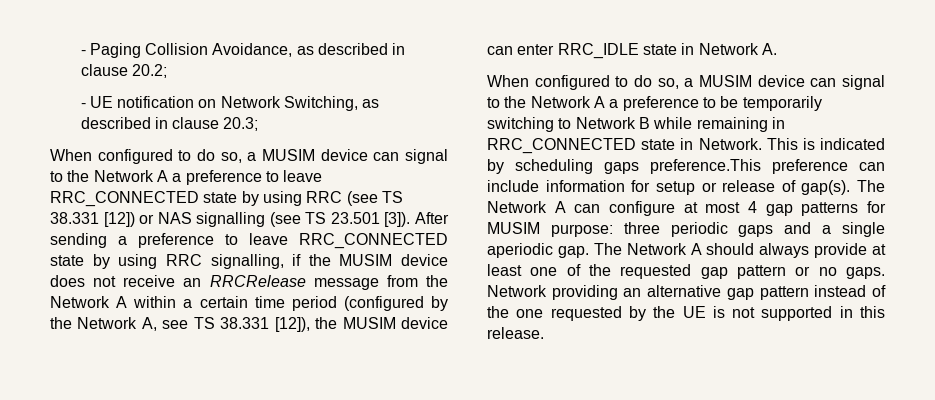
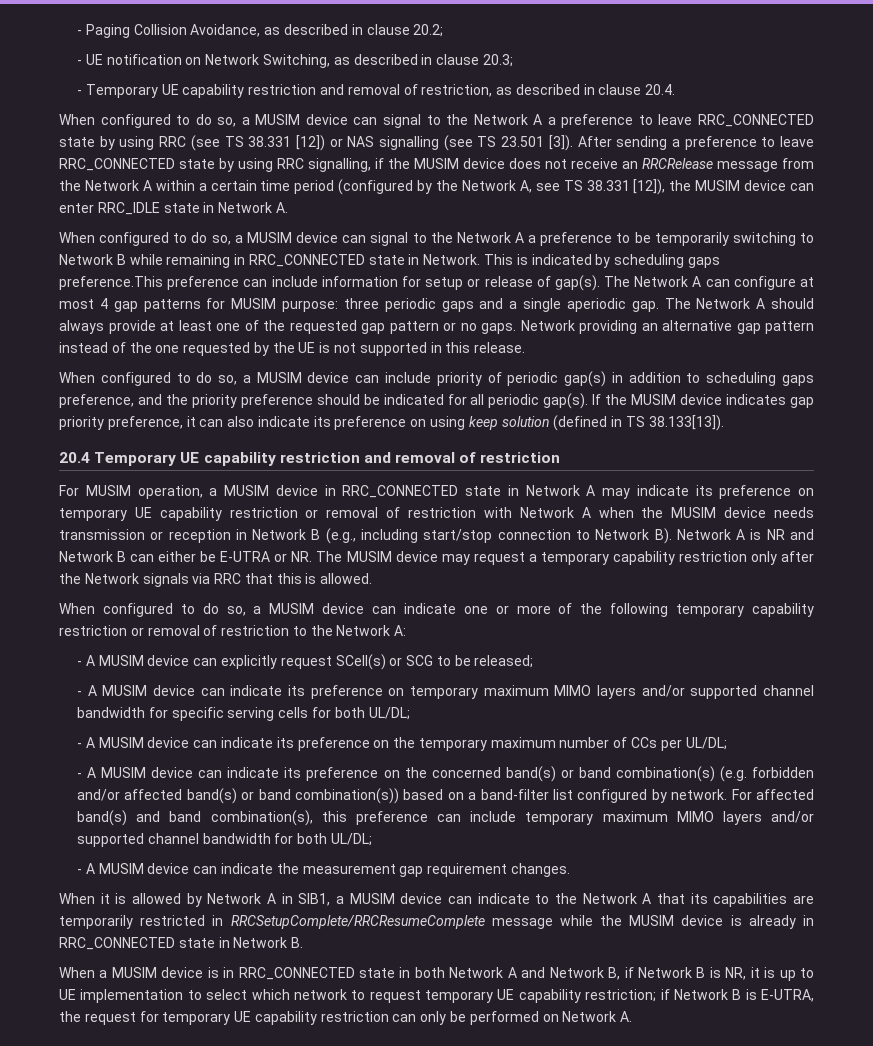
(259, 124) none -> [77,84,676,98] // - Temporary UE capability restriction and removal of restriction, as described in clause 20.4.
(544, 333) none -> [59,371,815,387] [59,393,815,409] [59,415,724,431] [59,452,561,466] [59,485,814,499] [59,507,815,521] [59,528,814,544] [59,551,814,565] [59,573,373,587] [59,603,814,617] [59,625,407,636] [77,654,534,670] [77,685,814,699] [77,707,410,721] [77,737,727,751] [77,766,814,782] [77,788,815,804] [77,810,814,826] [77,833,372,847] [77,863,570,877] [59,893,814,907] [59,915,815,929] [59,937,304,950] [59,967,814,981] [59,989,814,1003] [59,1011,633,1025] // When configured to do so, a MUSIM device can include priority of periodic gap(s) in addition to scheduling gaps preference, and the priority preference should be indicated for all periodic gap(s). If the MUSIM device indicates gap priority preference, it can also indicate its preference on using keep solution (defined in TS 38.133[13]). // 20.4 Temporary UE capability restriction and removal of restriction // For MUSIM operation, a MUSIM device in RRC_CONNECTED state in Network A may indicate its preference on temporary UE capability restriction or removal of restriction with Network A when the MUSIM device needs transmission or reception in Network B (e.g., including start/stop connection to Network B). Network A is NR and Network B can either be E-UTRA or NR. The MUSIM device may request a temporary capability restriction only after the Network signals via RRC that this is allowed. // When configured to do so, a MUSIM device can indicate one or more of the following temporary capability restriction or removal of restriction to the Network A: // - A MUSIM device can explicitly request SCell(s) or SCG to be released; // - A MUSIM device can indicate its preference on temporary maximum MIMO layers and/or supported channel bandwidth for specific serving cells for both UL/DL; // - A MUSIM device can indicate its preference on the temporary maximum number of CCs per UL/DL; // - A MUSIM device can indicate its preference on the concerned band(s) or band combination(s) (e.g. forbidden and/or affected band(s) or band combination(s)) based on a band-filter list configured by network. For affected band(s) and band combination(s), this preference can include temporary maximum MIMO layers and/or supported channel bandwidth for both UL/DL; // - A MUSIM device can indicate the measurement gap requirement changes. // When it is allowed by Network A in SIB1, a MUSIM device can indicate to the Network A that its capabilities are temporarily restricted in RRCSetupComplete/RRCResumeComplete message while the MUSIM device is already in RRC_CONNECTED state in Network B. // When a MUSIM device is in RRC_CONNECTED state in both Network A and Network B, if Network B is NR, it is up to UE implementation to select which network to request temporary UE capability restriction; if Network B is E-UTRA, the request for temporary UE capability restriction can only be performed on Network A.

